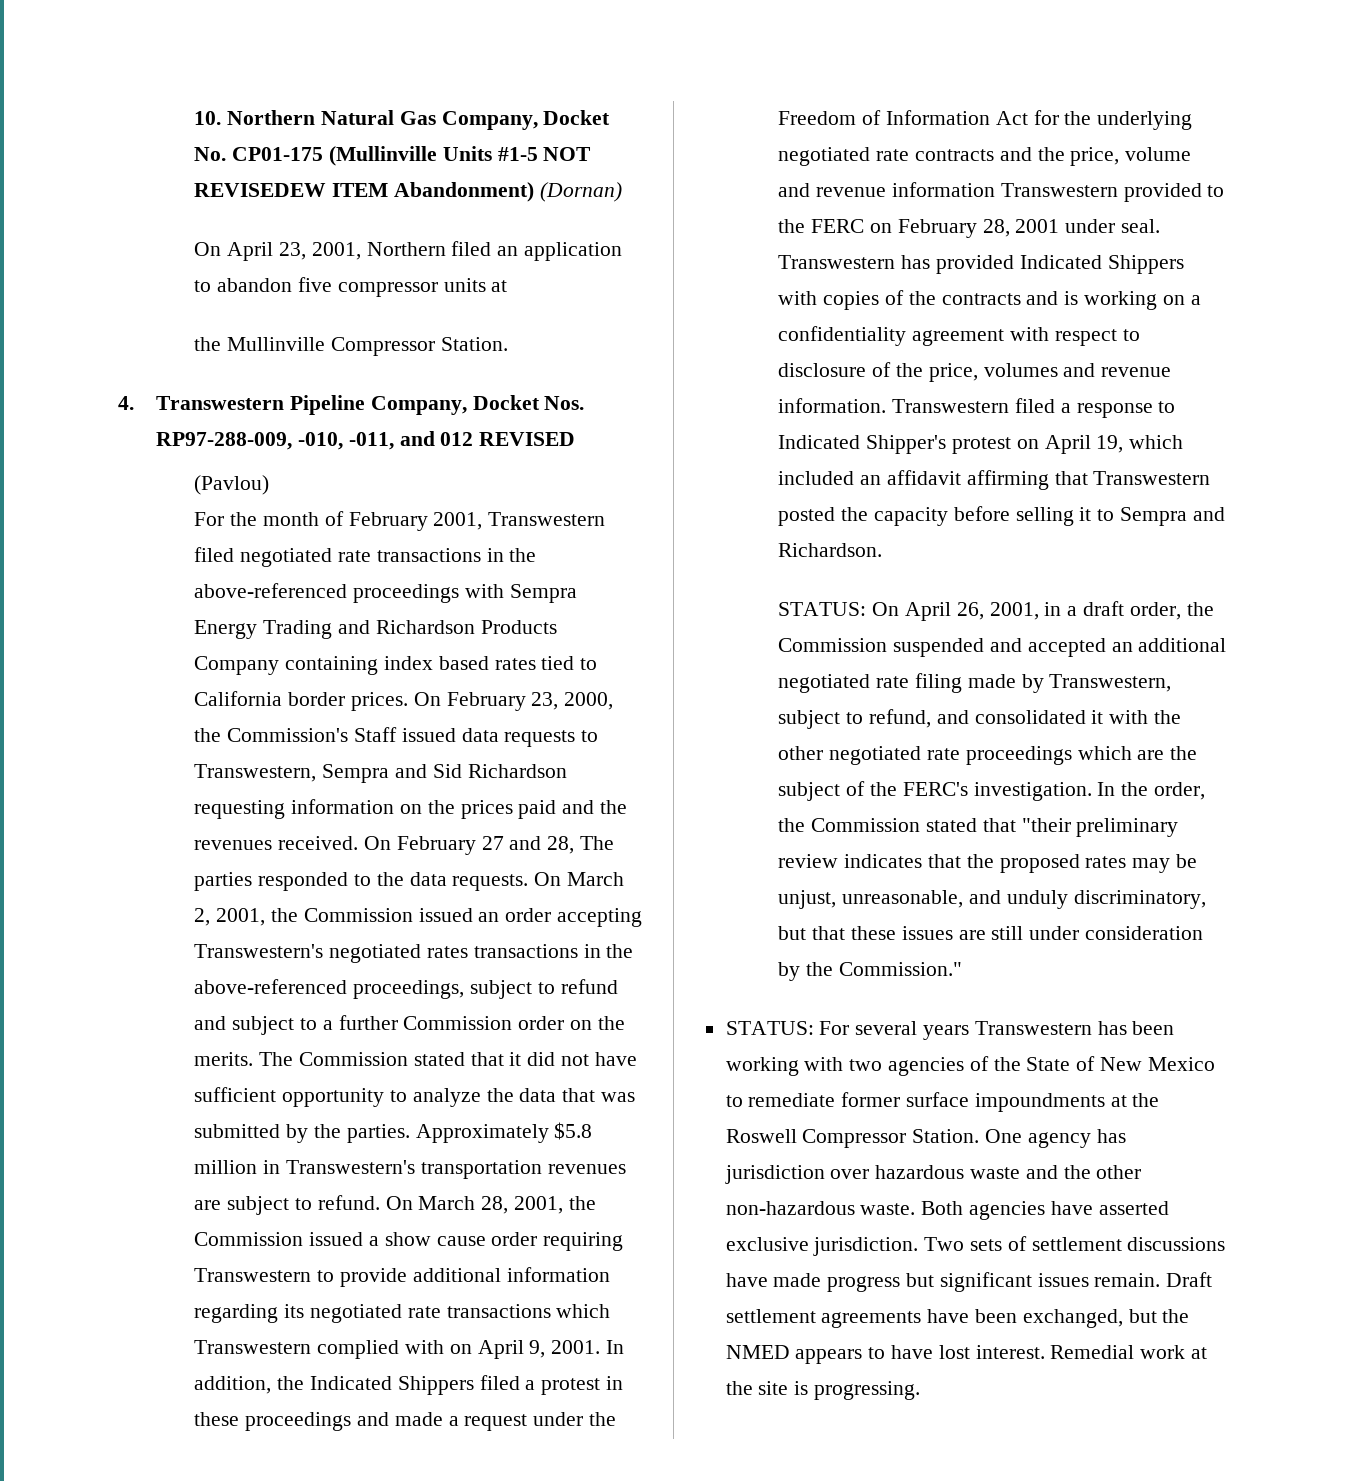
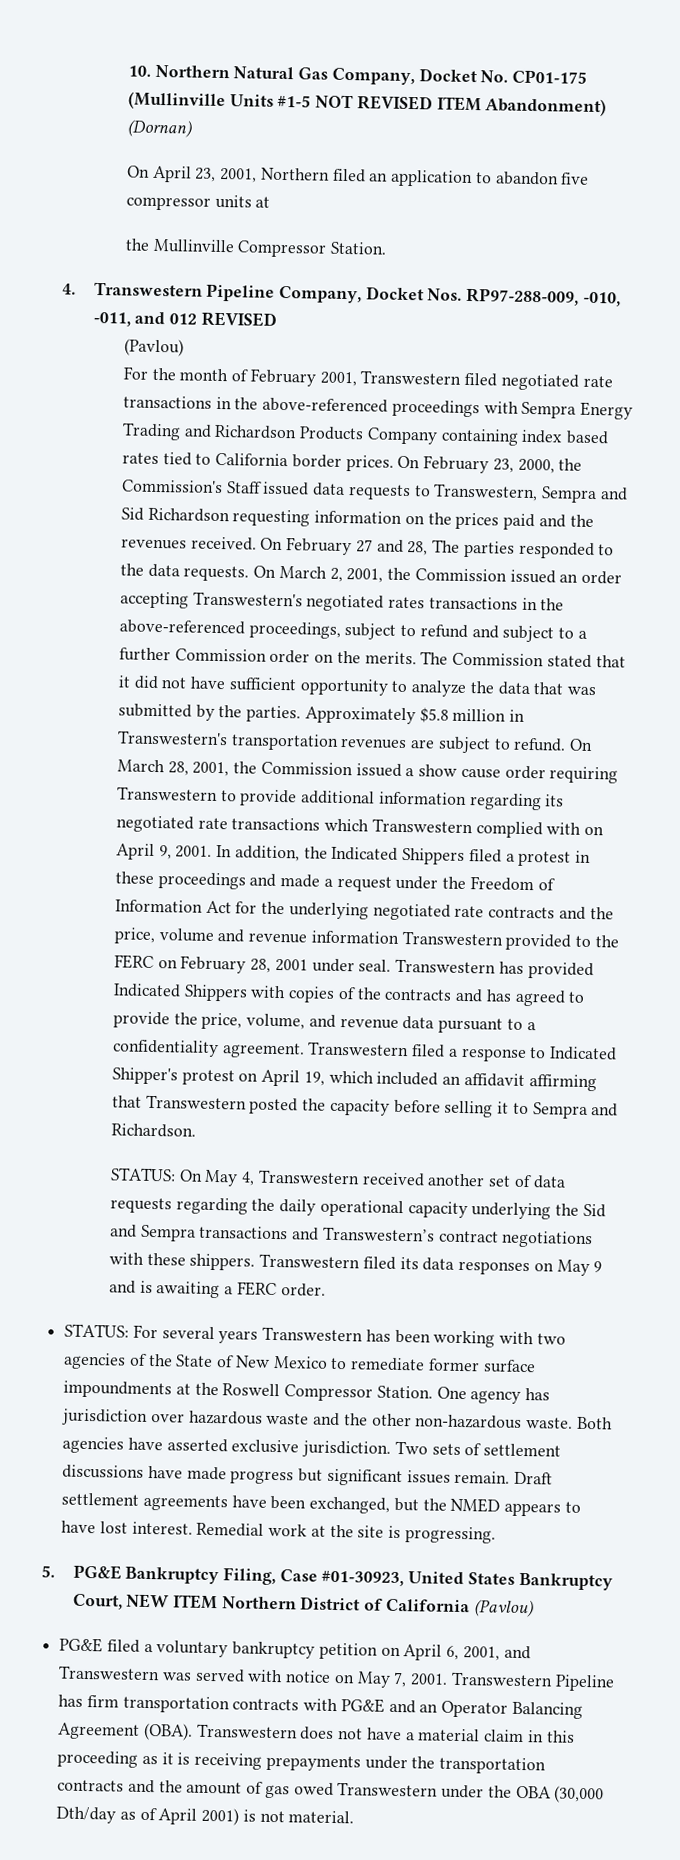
[194,183,327,197] REVISEDEW -> [356,95,433,111] REVISED
[1064,291,1201,310] [778,326,1140,346] [778,362,1172,382] [778,398,887,413] is working on a confidentiality agreement with respect to disclosure of the price, volumes and revenue information. -> [485,989,586,1007] [113,1011,536,1034] [112,1039,305,1059] has agreed to provide the price, volume, and revenue data pursuant to a confidentiality agreement.
[904,601,1214,621] [778,638,1227,657] [778,673,1172,693] [778,709,1181,729] [778,746,1198,765] [778,781,1205,801] [778,818,1179,837] [778,854,1197,873] [778,890,1206,909] [778,926,1203,940] [778,962,962,981] April 26, 2001, in a draft order, the Commission suspended and accepted an additional negotiated rate filing made by Transwestern, subject to refund, and consolidated it with the other negotiated rate proceedings which are the subject of the FERC's investigation. In the order, the Commission stated that "their preliminary review indicates that the proposed rates may be unjust, unreasonable, and unduly discriminatory, but that these issues are still under consideration by the Commission." -> [204,1169,566,1189] [110,1197,606,1220] [110,1224,594,1249] [109,1252,603,1277] [109,1280,326,1299] May 4, Transwestern received another set of data requests regarding the daily operational capacity underlying the Sid and Sempra transactions and Transwestern’s contract negotiations with these shippers. Transwestern filed its data responses on May 9 and is awaiting a FERC order.
(921, 1390) none -> [41,1564,613,1591] [72,1593,534,1618] [59,1637,531,1661] [58,1665,615,1692] [58,1694,583,1719] [57,1722,575,1743] [57,1750,547,1775] [57,1779,605,1804] [56,1806,355,1826] // 5. PG&E Bankruptcy Filing, Case #01-30923, United States Bankruptcy Court, NEW ITEM Northern District of California (Pavlou) // PG&E filed a voluntary bankruptcy petition on April 6, 2001, and Transwestern was served with notice on May 7, 2001. Transwestern Pipeline has firm transportation contracts with PG&E and an Operator Balancing Agreement (OBA). Transwestern does not have a material claim in this proceeding as it is receiving prepayments under the transportation contracts and the amount of gas owed Transwestern under the OBA (30,000 Dth/day as of April 2001) is not material.

